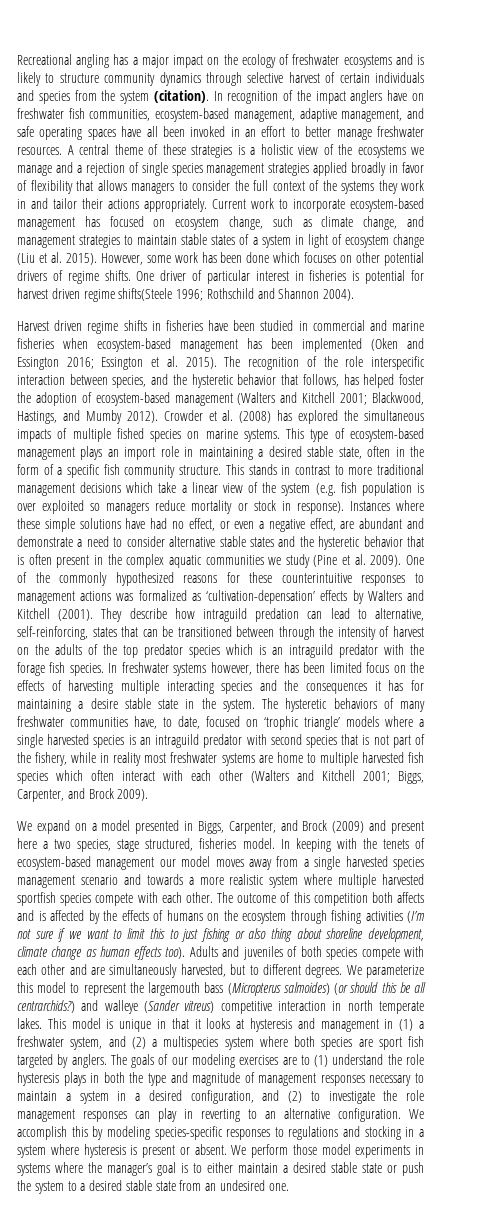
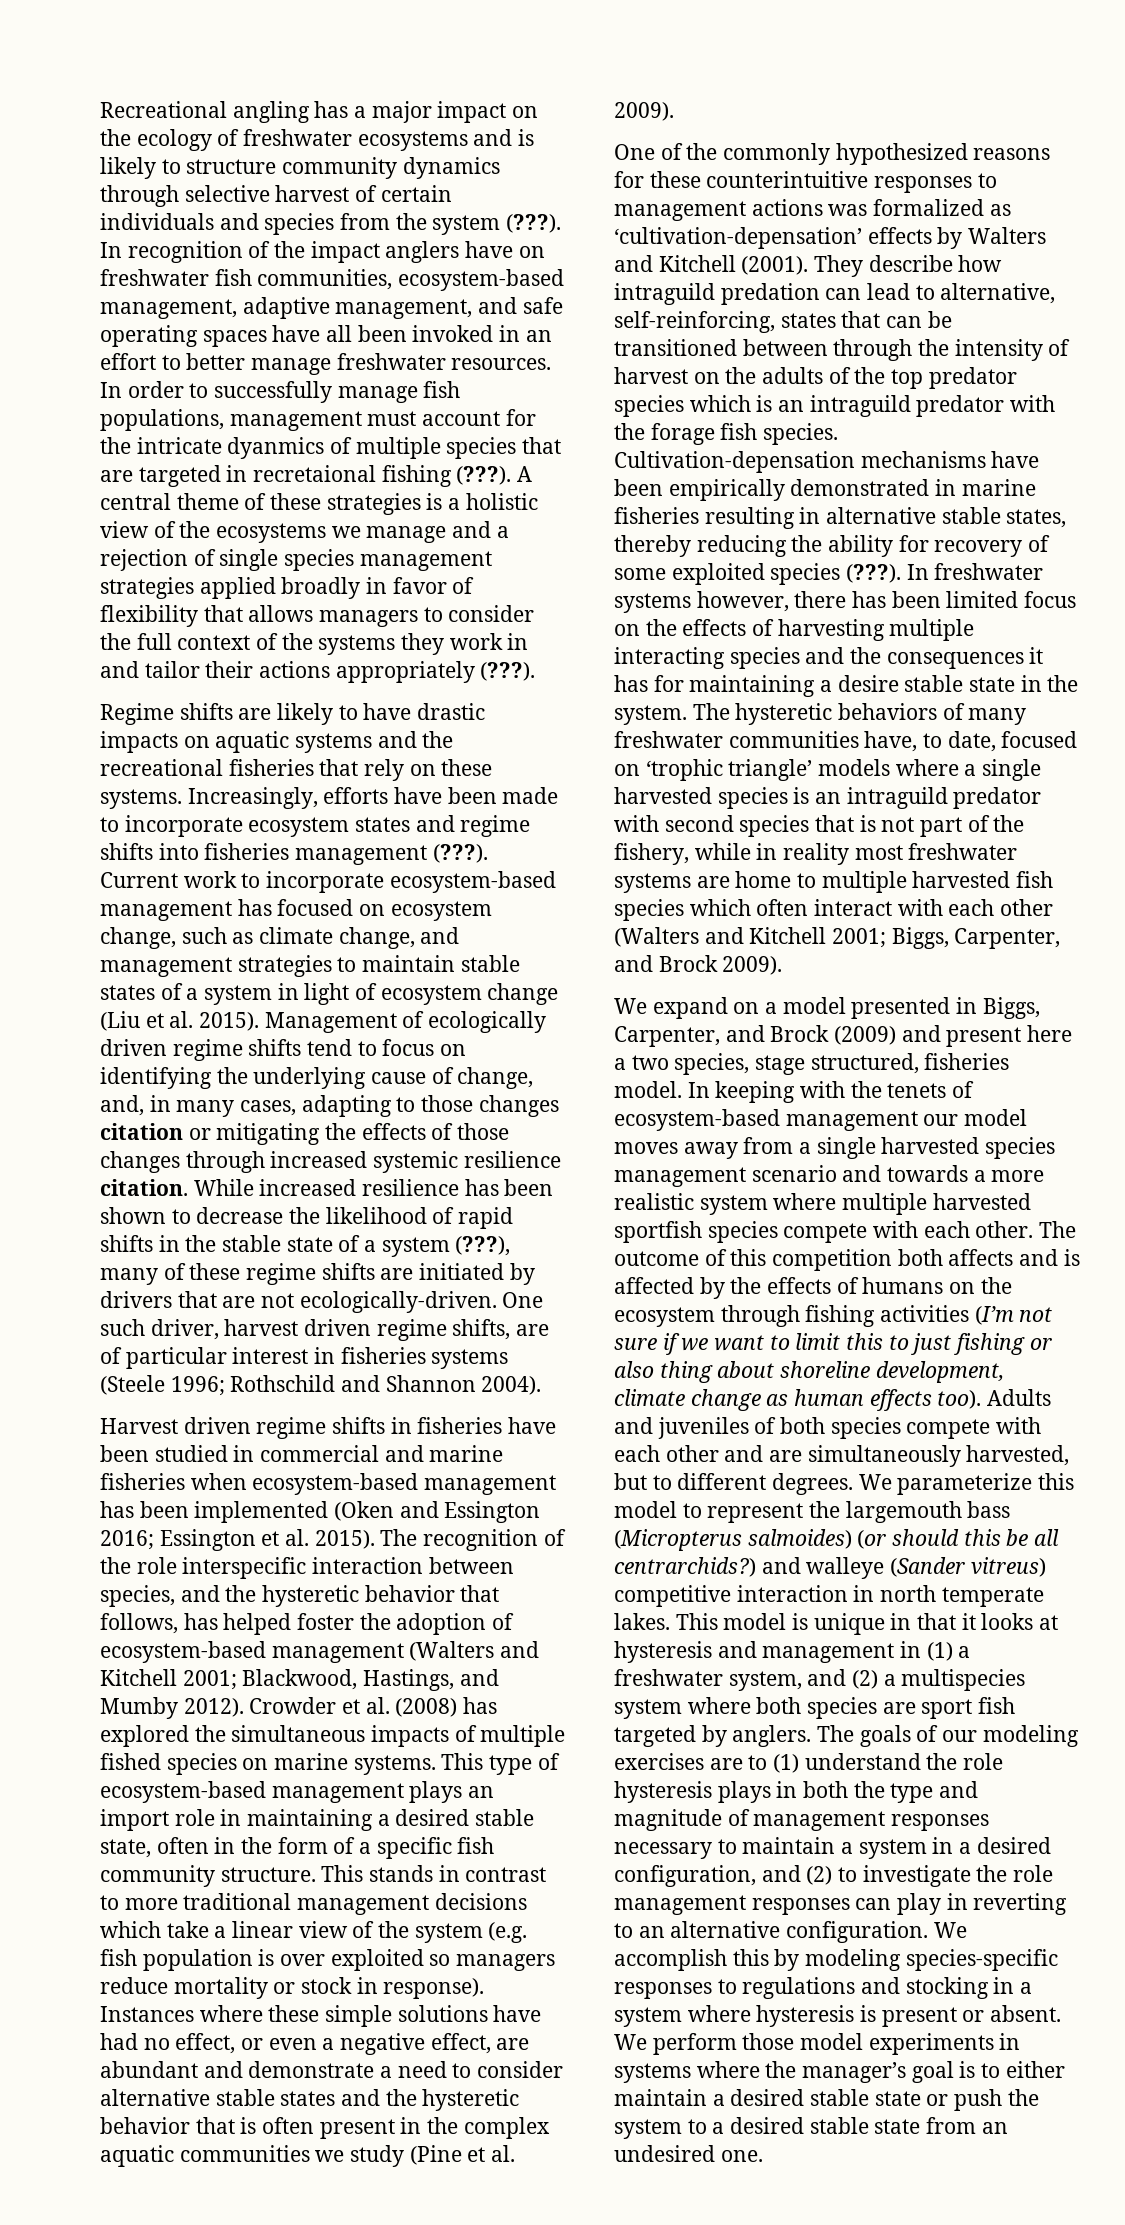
[153,90,209,103] (citation). -> [506,214,562,233] (???).
(62, 151) none -> [100,381,461,403] [100,409,536,431] [100,437,562,459] [100,465,512,487] In order to successfully manage fish populations, management must account for the intricate dyanmics of multiple species that are targeted in recretaional fishing (???).
[144,198,207,212] appropriately. -> [335,661,536,683] [100,703,486,725] [100,731,454,753] [100,759,493,781] [100,787,559,809] [100,815,531,837] [100,843,488,865] appropriately (???). // Regime shifts are likely to have drastic impacts on aquatic systems and the recreational fisheries that rely on these systems. Increasingly, efforts have been made to incorporate ecosystem states and regime shifts into fisheries management (???).
[100,252,424,266] [17,270,187,284] However, some work has been done which focuses on other potential drivers of regime shifts. One driver -> [264,1011,547,1033] [100,1039,467,1061] [100,1067,534,1089] [100,1095,559,1117] [100,1123,510,1145] [100,1151,561,1173] [100,1179,554,1196] [100,1207,514,1229] [100,1235,511,1257] [100,1263,535,1285] [100,1291,544,1313] [100,1319,550,1341] Management of ecologically driven regime shifts tend to focus on identifying the underlying cause of change, and, in many cases, adapting to those changes citation or mitigating the effects of those changes through increased systemic resilience citation. While increased resilience has been shown to decrease the likelihood of rapid shifts in the stable state of a system (???), many of these regime shifts are initiated by drivers that are not ecologically-driven. One such driver, harvest driven regime shifts, are
[352,270,425,284] [17,288,173,302] is potential for harvest driven regime shifts(Steele -> [431,1349,509,1369] [100,1375,165,1395] systems (Steele
(402, 561) none -> (674, 111) //
(104, 669) none -> [614,451,1040,473] [614,479,1036,501] [614,507,1067,529] [614,535,1051,557] [614,563,902,585] Cultivation-depensation mechanisms have been empirically demonstrated in marine fisheries resulting in alternative stable states, thereby reducing the ability for recovery of some exploited species (???).

